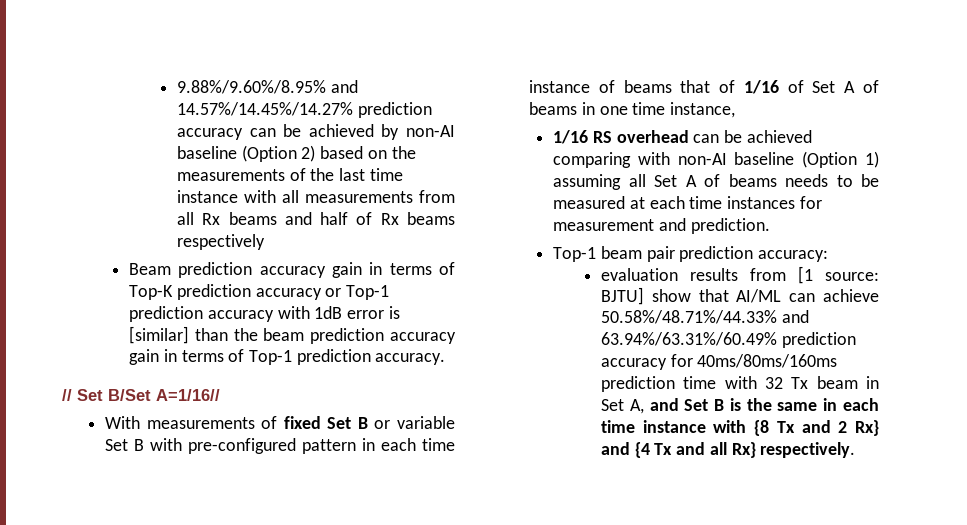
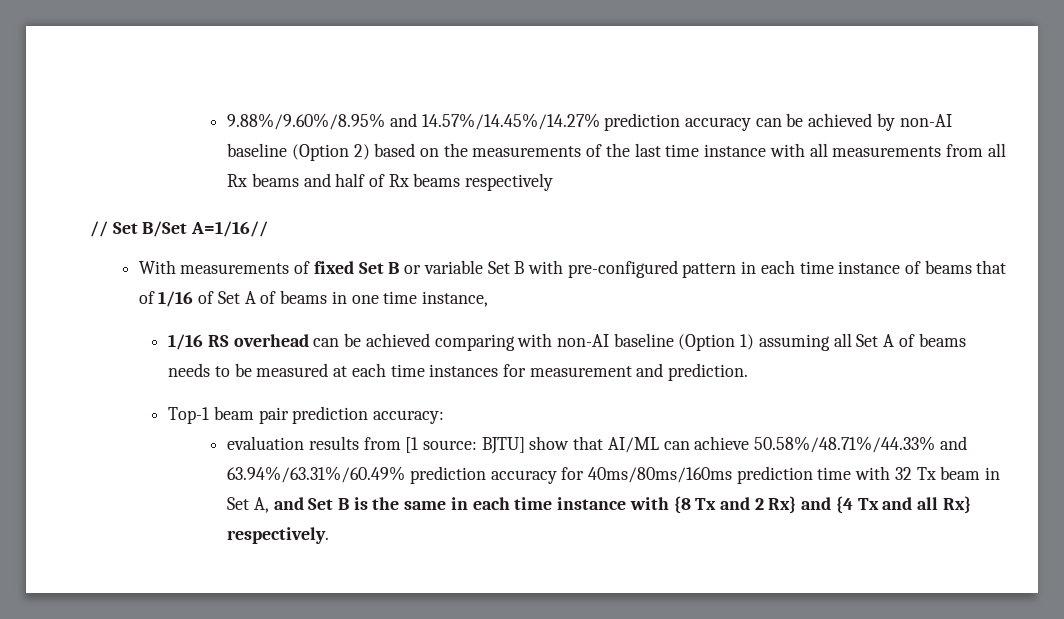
[129,262,455,278] [129,284,389,300] [129,306,400,322] [129,326,456,344] [129,349,446,365] // Beam prediction accuracy gain in terms of Top-K prediction accuracy or Top-1 prediction accuracy with 1dB error is [similar] than the beam prediction accuracy gain in terms of Top-1 prediction accuracy. -> (554, 182) none

